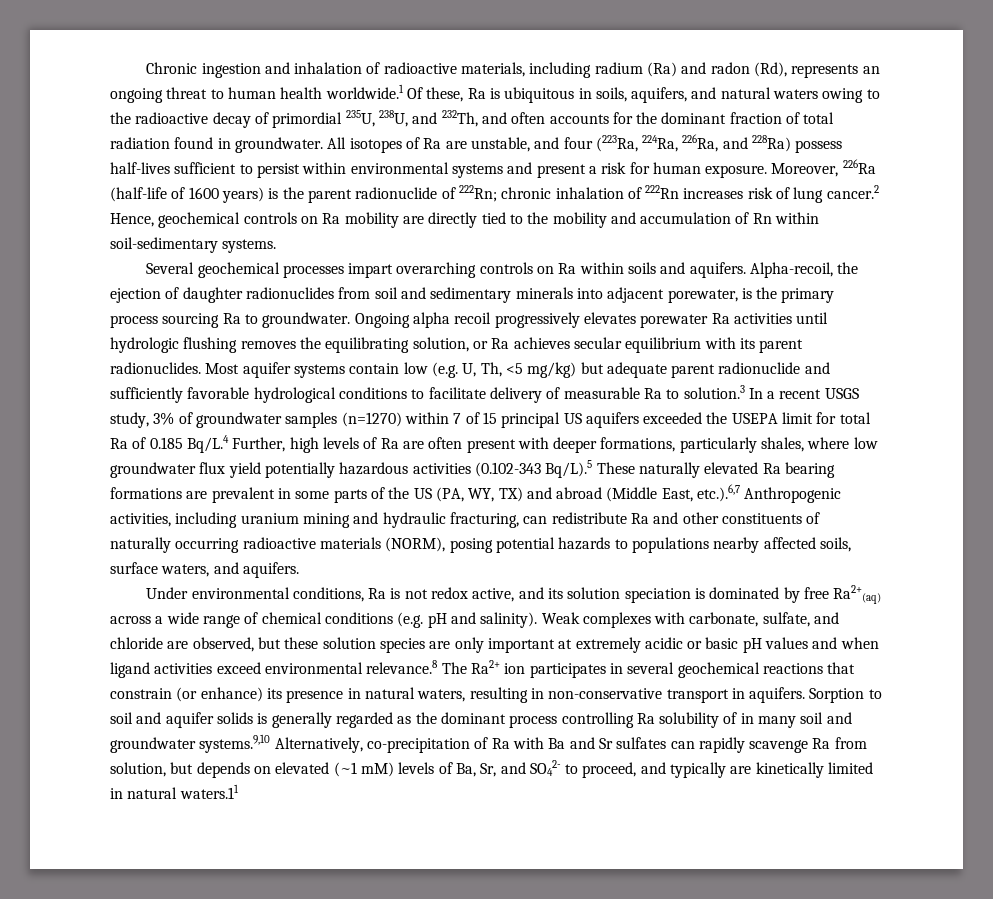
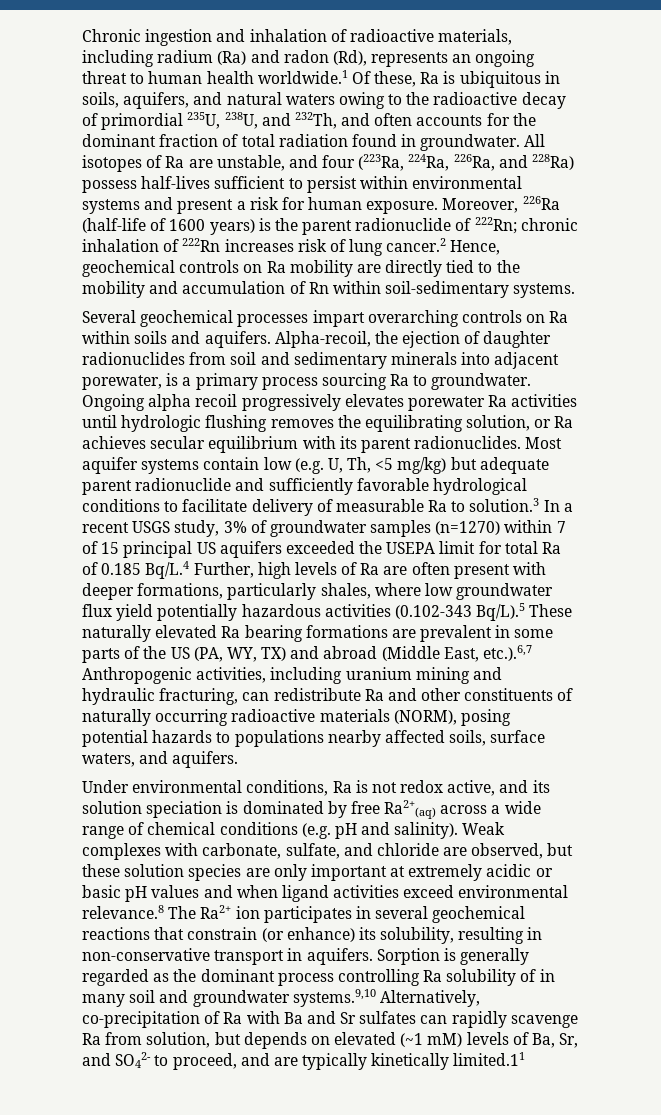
[756,287,778,299] the -> [182,377,192,386] a
[286,687,466,703] presence in natural waters, -> [380,927,455,944] solubility,
[868,689,882,699] [110,712,253,728] to soil and aquifer solids -> (440, 956) none
[670,762,874,778] [110,784,239,799] typically are kinetically limited in natural waters.11 -> [273,1052,526,1070] are typically kinetically limited.11

